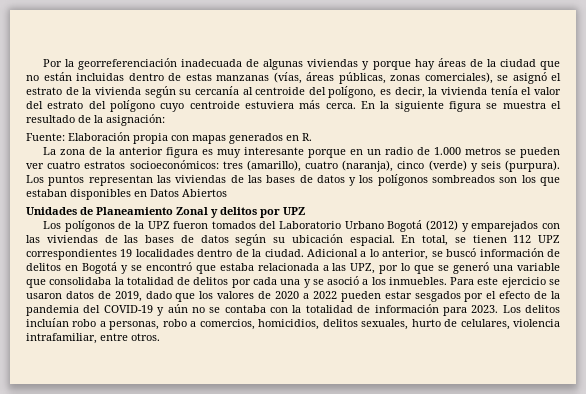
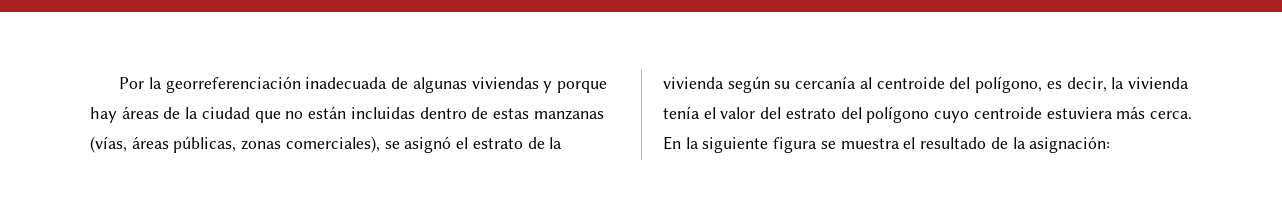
[26,132,312,144] [42,147,560,158] [26,160,561,172] [26,174,560,186] [26,189,227,200] [26,207,305,218] [42,220,560,232] [26,234,560,246] [26,248,561,260] [26,262,561,274] [26,276,560,288] [26,291,560,302] [26,304,560,316] [26,318,560,330] [26,333,160,344] // Fuente: Elaboración propia con mapas generados en R. // La zona de la anterior figura es muy interesante porque en un radio de 1.000 metros se pueden ver cuatro estratos socioeconómicos: tres (amarillo), cuatro (naranja), cinco (verde) y seis (purpura). Los puntos representan las viviendas de las bases de datos y los polígonos sombreados son los que estaban disponibles en Datos Abiertos // Unidades de Planeamiento Zonal y delitos por UPZ // Los polígonos de la UPZ fueron tomados del Laboratorio Urbano Bogotá (2012) y emparejados con las viviendas de las bases de datos según su ubicación espacial. En total, se tienen 112 UPZ correspondientes 19 localidades dentro de la ciudad. Adicional a lo anterior, se buscó información de delitos en Bogotá y se encontró que estaba relacionada a las UPZ, por lo que se generó una variable que consolidaba la totalidad de delitos por cada una y se asoció a los inmuebles. Para este ejercicio se usaron datos de 2019, dado que los valores de 2020 a 2022 pueden estar sesgados por el efecto de la pandemia del COVID-19 y aún no se contaba con la totalidad de información para 2023. Los delitos incluían robo a personas, robo a comercios, homicidios, delitos sexuales, hurto de celulares, violencia intrafamiliar, entre otros. -> (1111, 144) none

